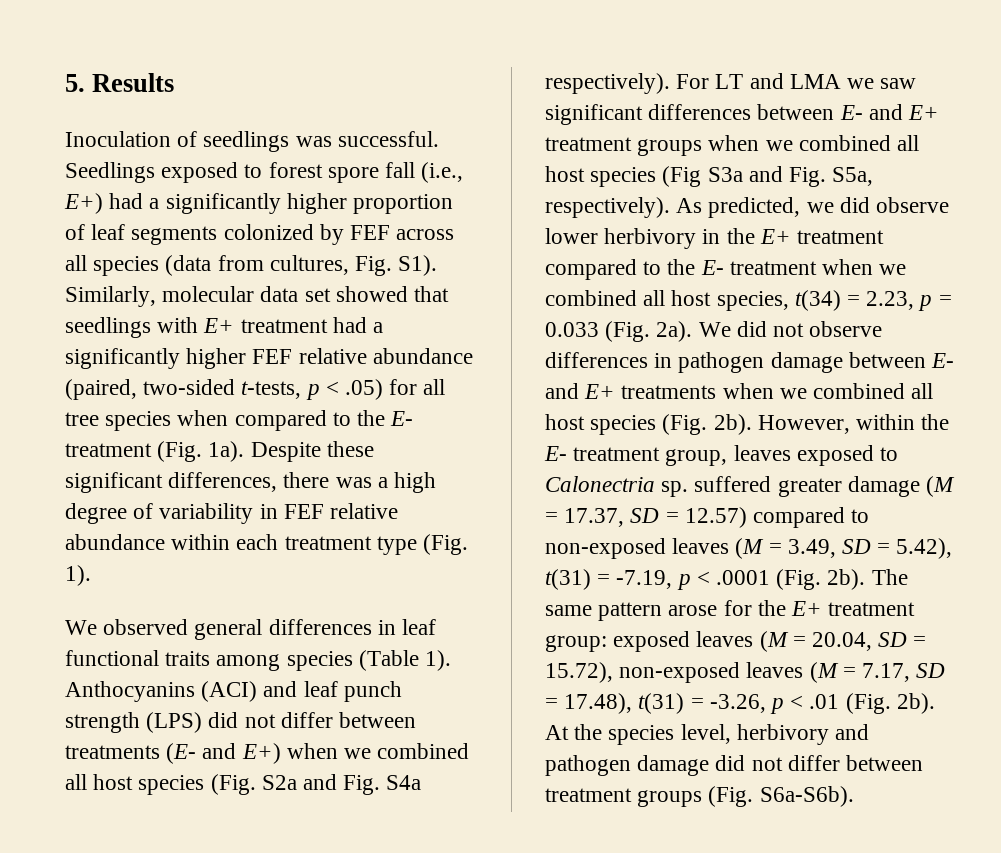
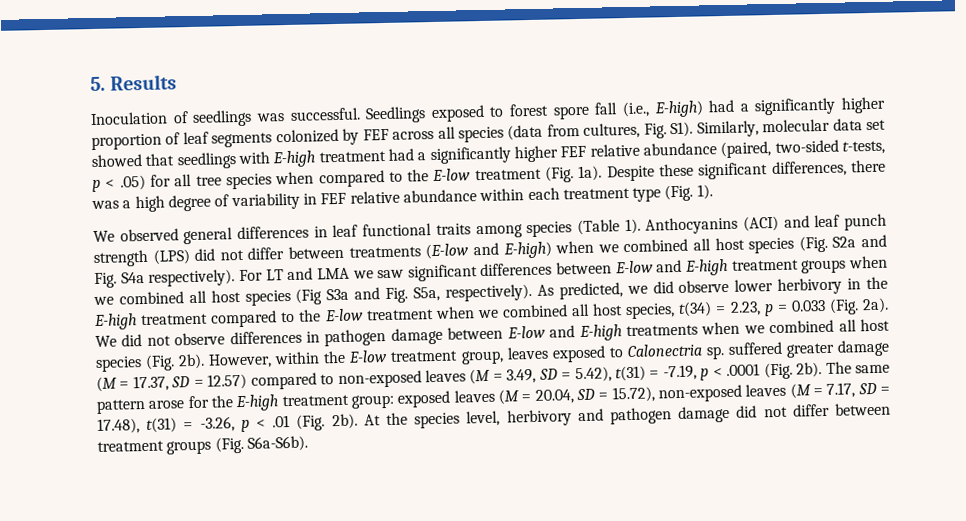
[64,193,103,214] E+) -> [653,100,704,118] E-high)
[203,318,235,333] E+ -> [272,150,317,168] E-high
[390,411,414,426] E- -> [432,168,472,182] E-low
[166,743,281,764] (E- and E+) -> [425,241,552,260] (E-low and E-high)
[839,104,940,120] E- and E+ -> [614,258,729,276] E-low and E-high
[759,229,791,244] E+ -> [94,313,137,331] E-high
[700,260,724,275] E- -> [323,308,364,322] E-low
[931,353,955,368] [545,383,616,399] E- and E+ -> [506,324,622,342] E-low and E-high
[544,446,567,461] E- -> [348,349,389,363] E-low
[791,601,823,616] E+ -> [235,394,280,412] E-high

